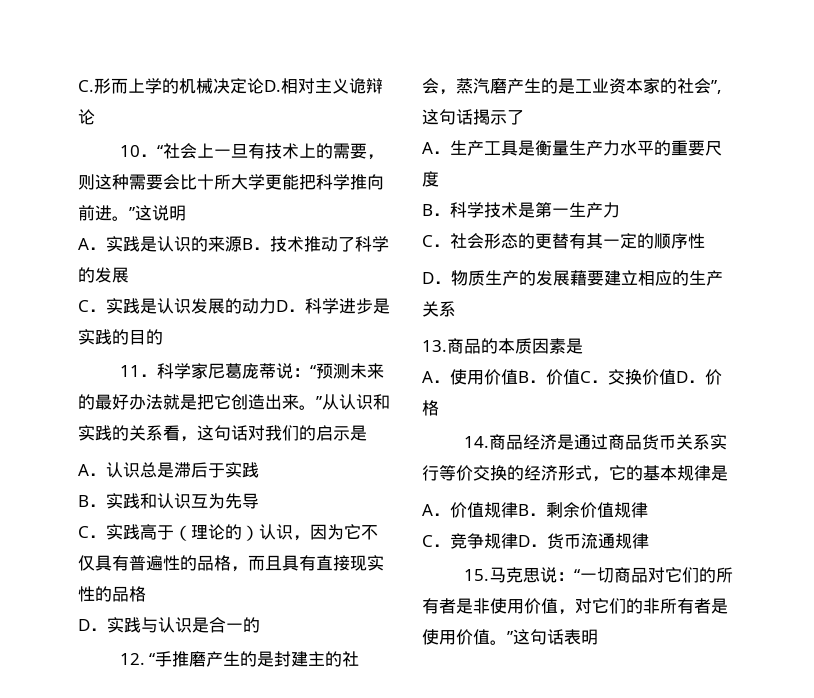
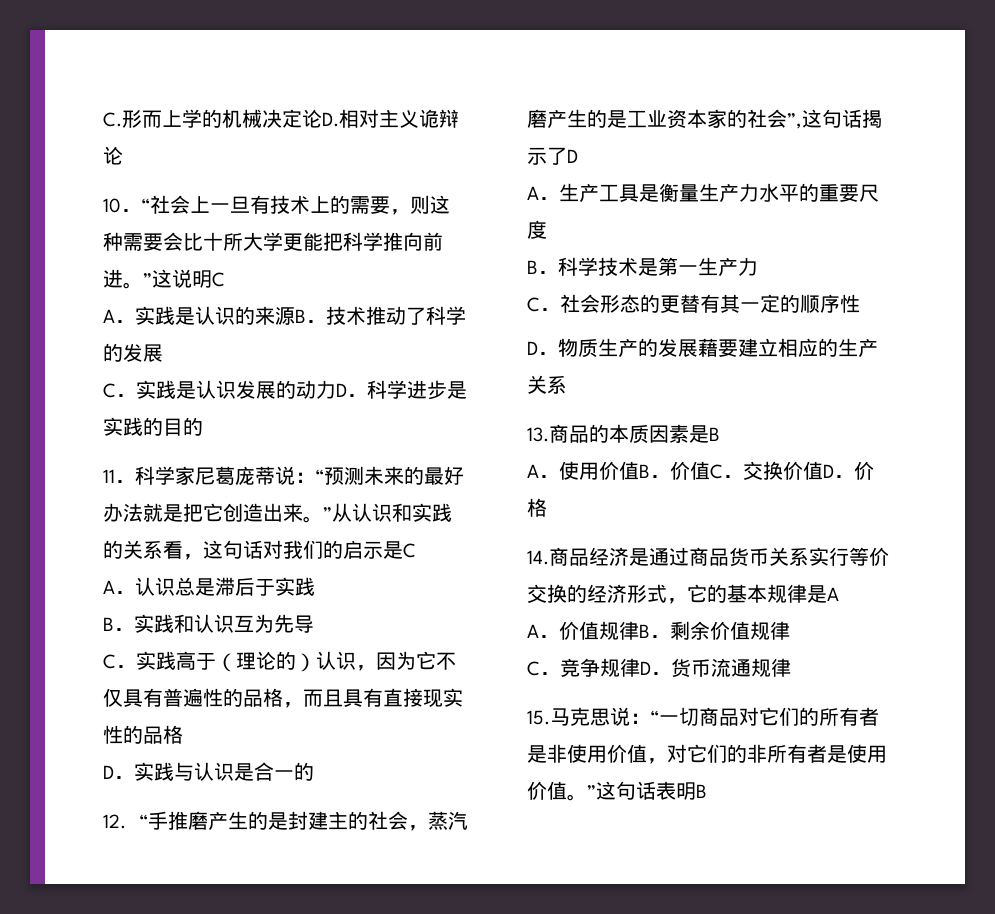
(186, 213) none -> [212,272,225,287] C
(367, 433) none -> [403,543,416,558] C
(524, 117) none -> [567,149,578,163] D
(583, 346) none -> [709,427,720,441] B
(728, 473) none -> [827,587,839,601] A
(598, 637) none -> [696,784,707,798] B

